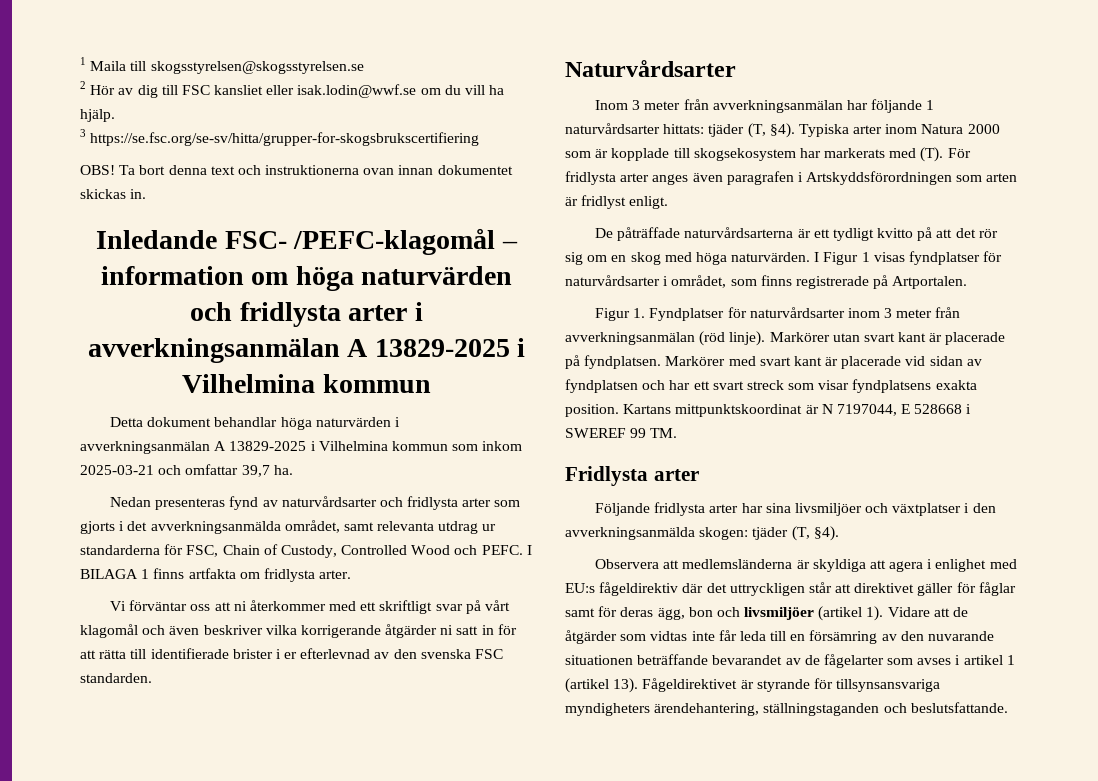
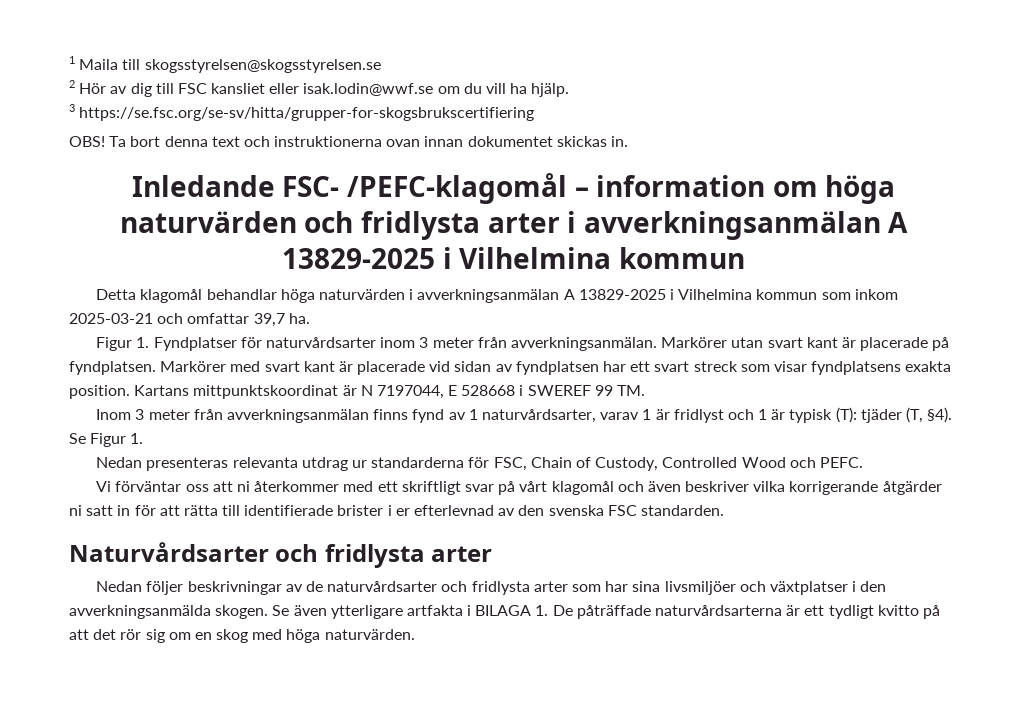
[147,417,212,427] dokument -> [140,289,203,303] klagomål
[109,496,521,510] [80,520,374,534] Nedan presenteras fynd av naturvårdsarter och fridlysta arter som gjorts i det avverkningsanmälda området, samt -> [96,337,950,351] [69,361,952,375] [69,385,646,399] [96,407,953,423] [69,433,144,447] [96,457,229,471] Figur 1. Fyndplatser för naturvårdsarter inom 3 meter från avverkningsanmälan. Markörer utan svart kant är placerade på fyndplatsen. Markörer med svart kant är placerade vid sidan av fyndplatsen har ett svart streck som visar fyndplatsens exakta position. Kartans mittpunktskoordinat är N 7197044, E 528668 i SWEREF 99 TM. // Inom 3 meter från avverkningsanmälan finns fynd av 1 naturvårdsarter, varav 1 är fridlyst och 1 är typisk (T): tjäder (T, §4). Se Figur 1. // Nedan presenteras
[526,545,532,555] [80,568,352,582] I BILAGA 1 finns artfakta om fridlysta arter. -> (863, 462) none
[594,99,935,113] [565,123,1000,138] [565,147,971,162] [565,171,1018,185] [565,195,669,209] // Inom 3 meter från avverkningsanmälan har följande 1 naturvårdsarter hittats: tjäder (T, §4). Typiska arter inom Natura 2000 som är kopplade till skogsekosystem har markerats med (T). För fridlysta arter anges även paragrafen i Artskyddsförordningen som arten är fridlyst enligt. // -> [275,544,493,568] [96,581,887,595] [69,605,549,619] och fridlysta arter // Nedan följer beskrivningar av de naturvårdsarter och fridlysta arter som har sina livsmiljöer och växtplatser i den avverkningsanmälda skogen. Se även ytterligare artfakta i BILAGA 1.
[814,251,1003,265] [565,275,968,289] [594,307,961,321] [565,331,1006,346] [565,355,982,369] [565,379,977,393] [565,404,972,417] [565,428,678,438] [565,466,699,486] [594,502,996,516] [565,526,839,541] [594,559,1017,572] [565,582,1016,596] [565,606,969,621] [565,630,995,644] [565,654,1015,668] [565,678,941,693] [565,702,1008,716] I Figur 1 visas fyndplatser för naturvårdsarter i området, som finns registrerade på Artportalen. // Figur 1. Fyndplatser för naturvårdsarter inom 3 meter från avverkningsanmälan (röd linje). Markörer utan svart kant är placerade på fyndplatsen. Markörer med svart kant är placerade vid sidan av fyndplatsen och har ett svart streck som visar fyndplatsens exakta position. Kartans mittpunktskoordinat är N 7197044, E 528668 i SWEREF 99 TM. // Fridlysta arter // Följande fridlysta arter har sina livsmiljöer och växtplatser i den avverkningsanmälda skogen: tjäder (T, §4). // Observera att medlemsländerna är skyldiga att agera i enlighet med EU:s fågeldirektiv där det uttryckligen står att direktivet gäller för fåglar samt för deras ägg, bon och livsmiljöer (artikel 1). Vidare att de åtgärder som vidtas inte får leda till en försämring av den nuvarande situationen beträffande bevarandet av de fågelarter som avses i artikel 1 (artikel 13). Fågeldirektivet är styrande för tillsynsansvariga myndigheters ärendehantering, ställningstaganden och beslutsfattande. -> (415, 634) none

